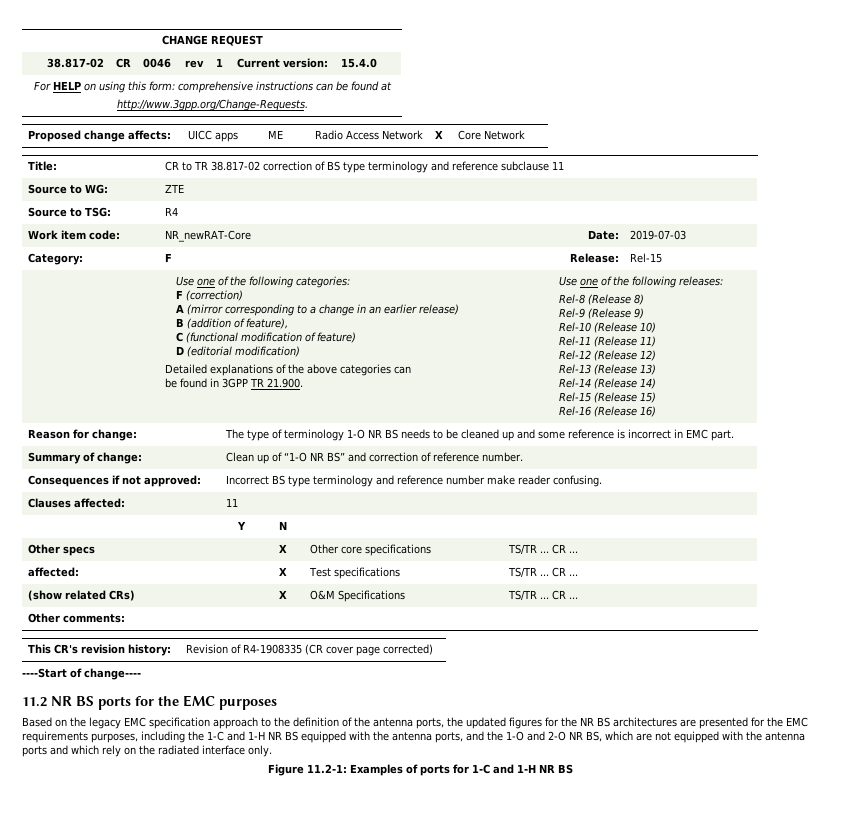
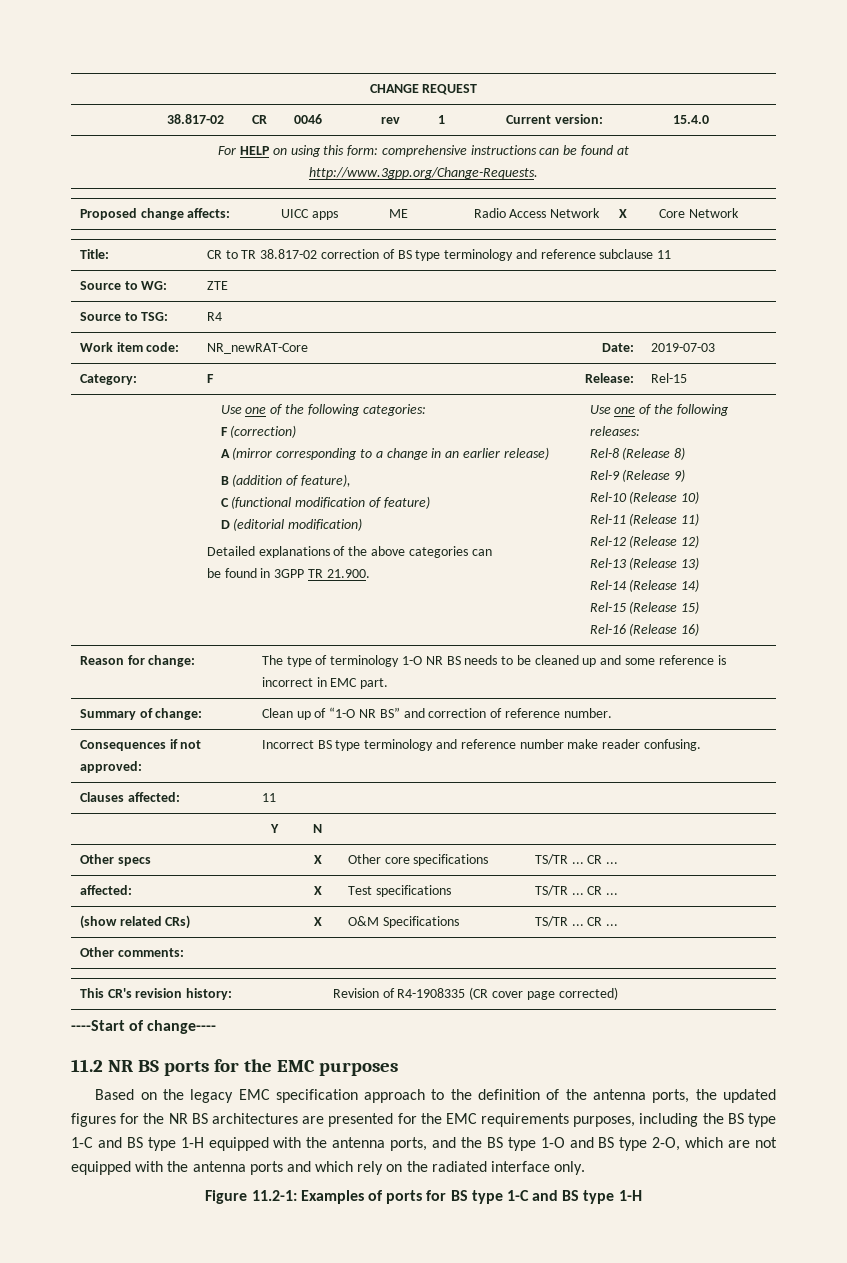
[207,731,298,741] 1-C and 1-H NR BS -> [727,1113,776,1127] [71,1137,204,1151] BS type 1-C and BS type 1-H
[506,731,602,742] 1-O and 2-O NR BS, -> [486,1137,681,1151] BS type 1-O and BS type 2-O,
[472,764,573,774] 1-C and 1-H NR BS -> [450,1190,642,1204] BS type 1-C and BS type 1-H

